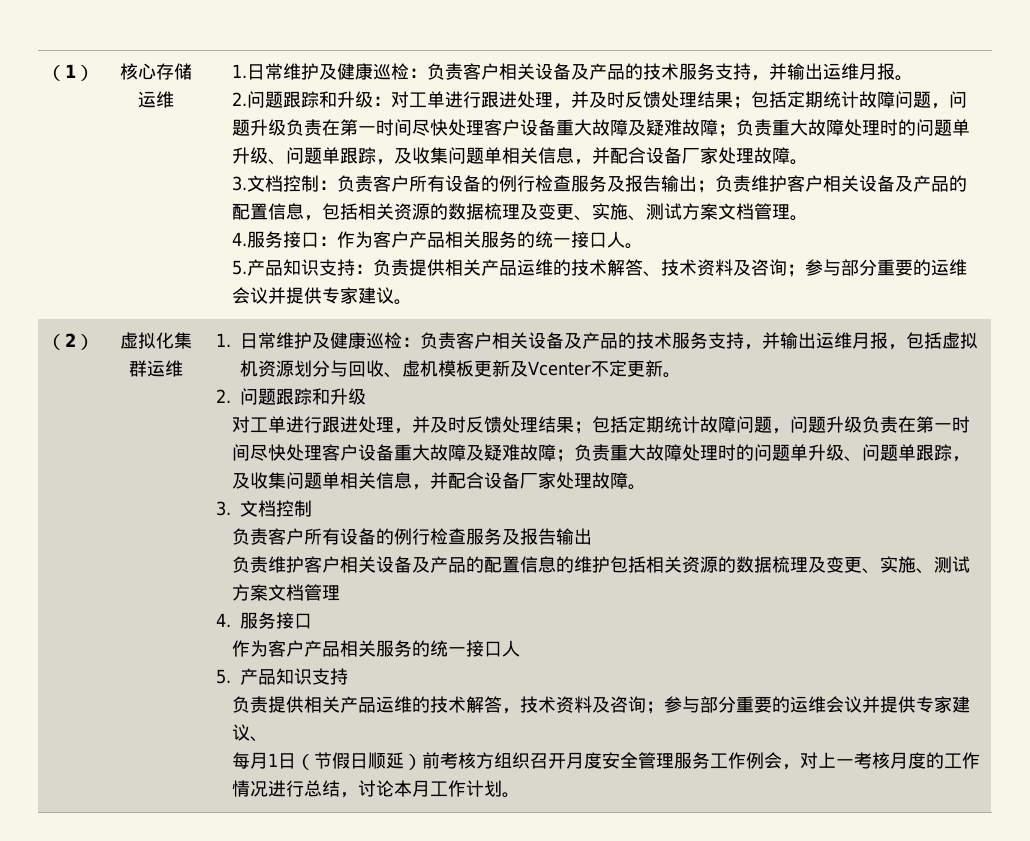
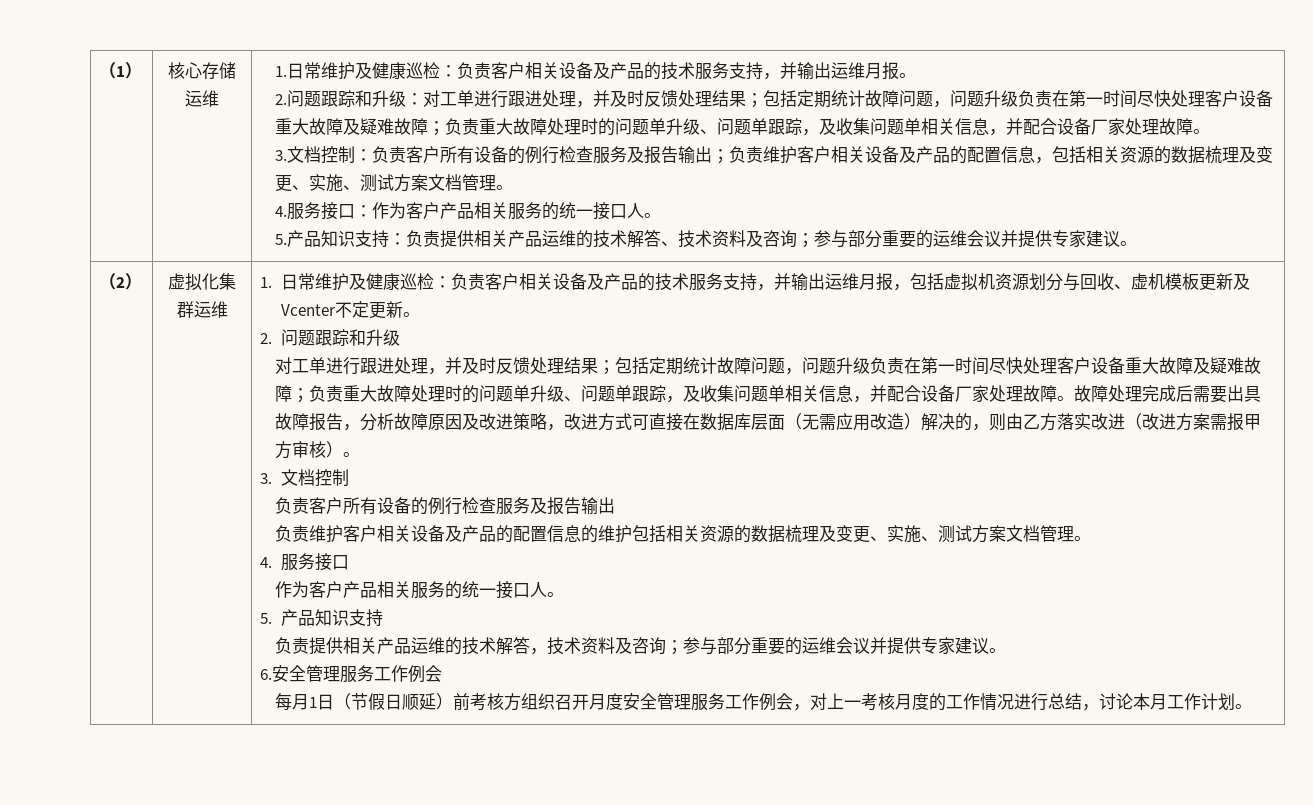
(647, 487) none -> [1074,385,1262,403] [275,413,1262,431] [275,441,361,459] 故障处理完成后需要出具故障报告，分析故障原因及改进策略，改进方式可直接在数据库层面（无需应用改造）解决的，则由乙方落实改进（改进方案需报甲方审核）。
(341, 593) none -> [1074,536,1092,541] 。
(521, 648) none -> [547,592,565,597] 。
[250,736,269,742] 、 -> [989,648,1007,653] [260,665,443,683] 。 // 6.安全管理服务工作例会

